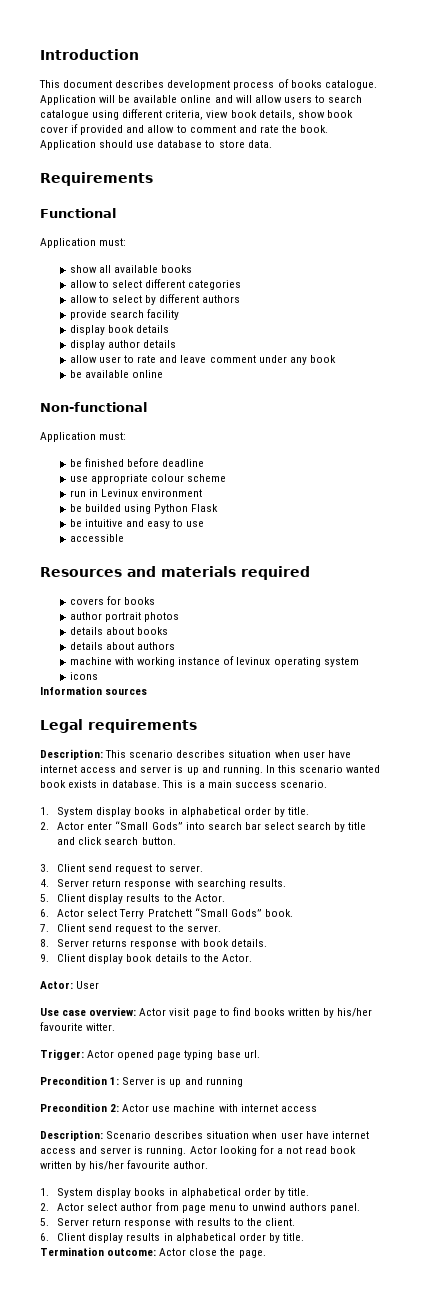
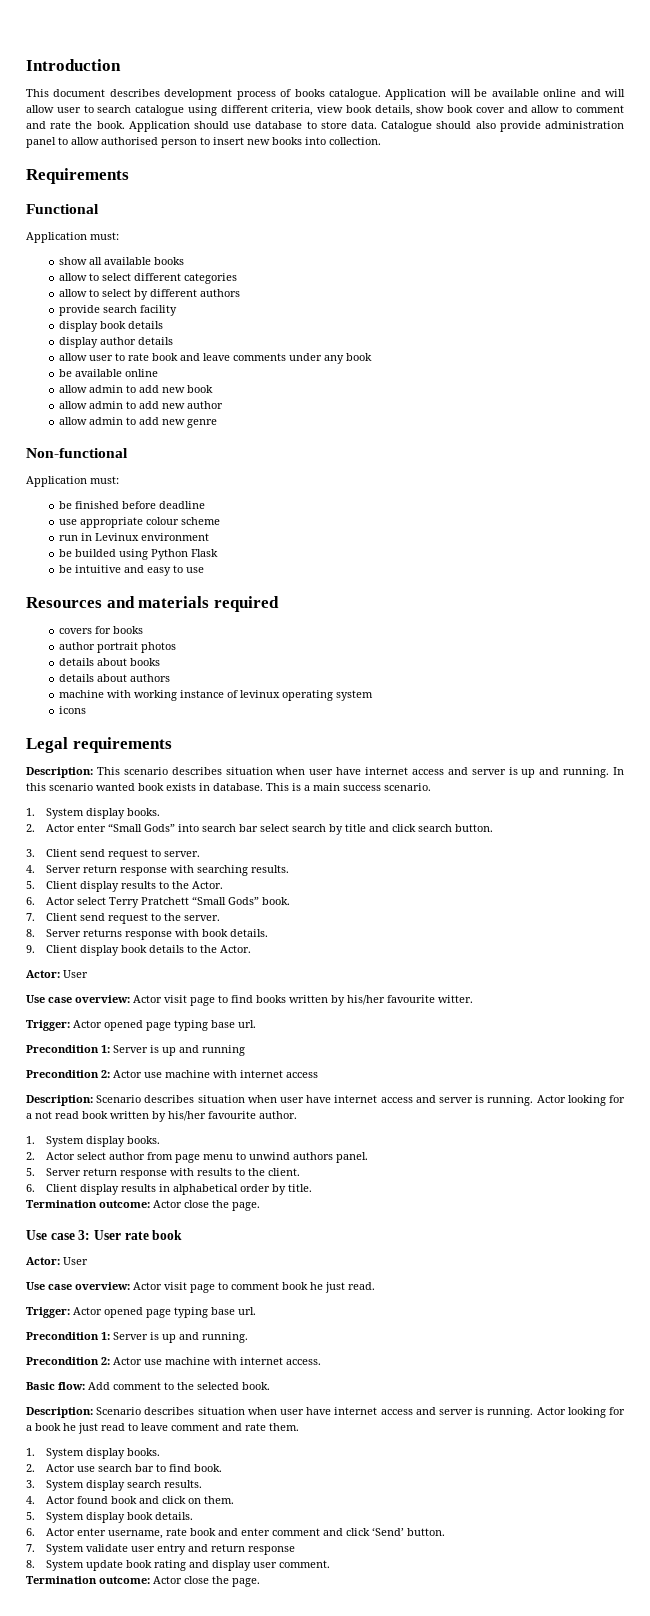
[283,96,312,103] users -> [56,107,81,113] user
[71,124,124,135] if provided -> (505, 110) none
(272, 144) none -> [381,121,624,132] [26,137,381,148] Catalogue should also provide administration panel to allow authorised person to insert new books into collection.
(157, 359) none -> [151,353,178,361] book
[209,355,256,363] comment -> [232,353,286,361] comments
(164, 374) none -> [58,385,213,393] [58,401,223,409] [58,417,217,428] // allow admin to add new book // allow admin to add new author // allow admin to add new genre
[69,534,124,542] // accessible -> (204, 570) none
[40,686,148,695] // Information sources -> (86, 710) none
[134,807,309,817] books in alphabetical order by title. -> [127,808,161,816] books.
[134,1188,309,1198] books in alphabetical order by title. -> [127,1136,161,1144] books.
(266, 1254) none -> [26,1230,183,1240] [26,1257,88,1265] [26,1282,375,1293] [26,1307,256,1318] [26,1332,248,1343] [26,1357,321,1365] [26,1382,270,1390] [26,1407,625,1418] [26,1423,299,1434] [26,1448,161,1459] [26,1464,223,1472] [26,1480,203,1491] [26,1496,235,1504] [26,1512,194,1523] [26,1527,446,1539] [26,1544,296,1555] [26,1560,331,1571] [26,1576,260,1587] // Use case 3: User rate book // Actor: User // Use case overview: Actor visit page to comment book he just read. // Trigger: Actor opened page typing base url. // Precondition 1: Server is up and running. // Precondition 2: Actor use machine with internet access. // Basic flow: Add comment to the selected book. // Description: Scenario describes situation when user have internet access and server is running. Actor looking for a book he just read to leave comment and rate them. // 1. System display books. // 2. Actor use search bar to find book. // 3. System display search results. // 4. Actor found book and click on them. // 5. System display book details. // 6. Actor enter username, rate book and enter comment and click ‘Send’ button. // 7. System validate user entry and return response // 8. System update book rating and display user comment. // Termination outcome: Actor close the page.

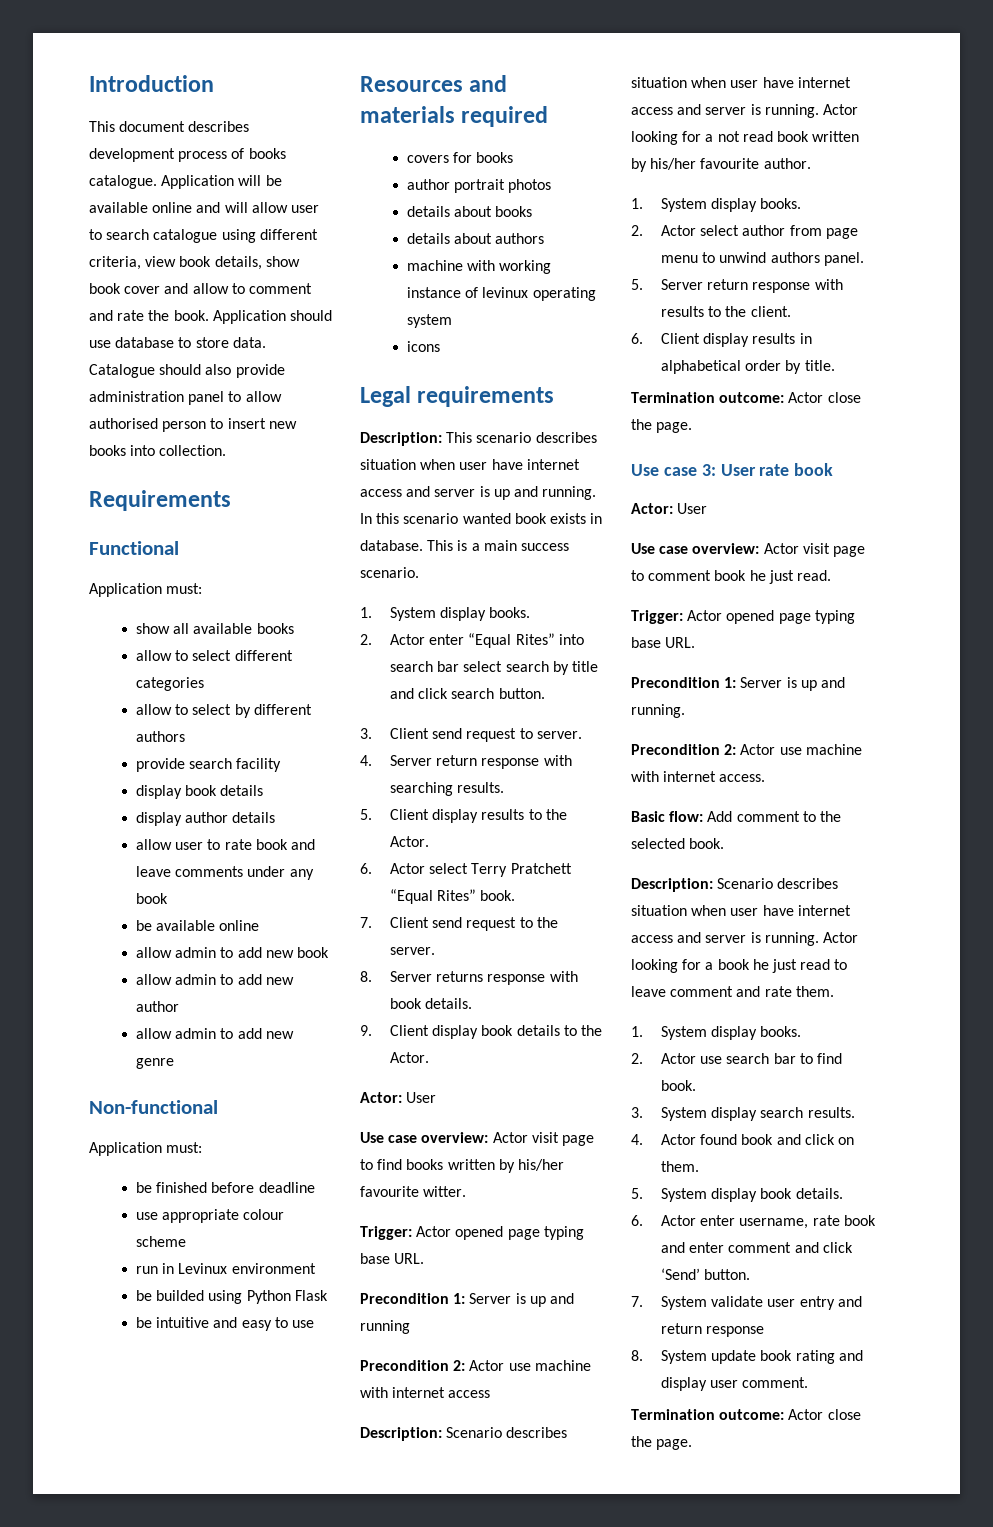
[108,823,176,832] “Small Gods” -> [468,633,555,648] “Equal Rites”
[192,896,260,905] “Small Gods” -> [389,889,477,904] “Equal Rites”
[238,1020,256,1028] url. -> [394,1253,425,1264] URL.
[238,1307,256,1315] url. -> [665,637,696,648] URL.

